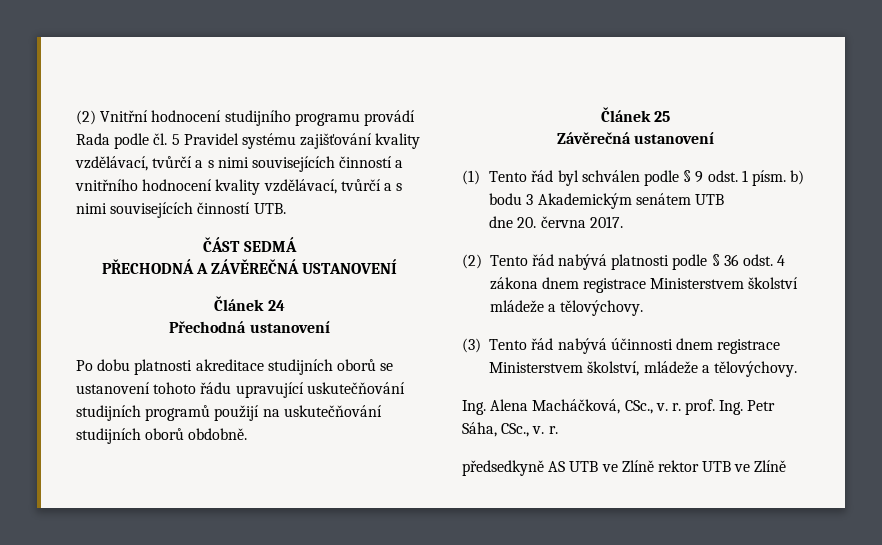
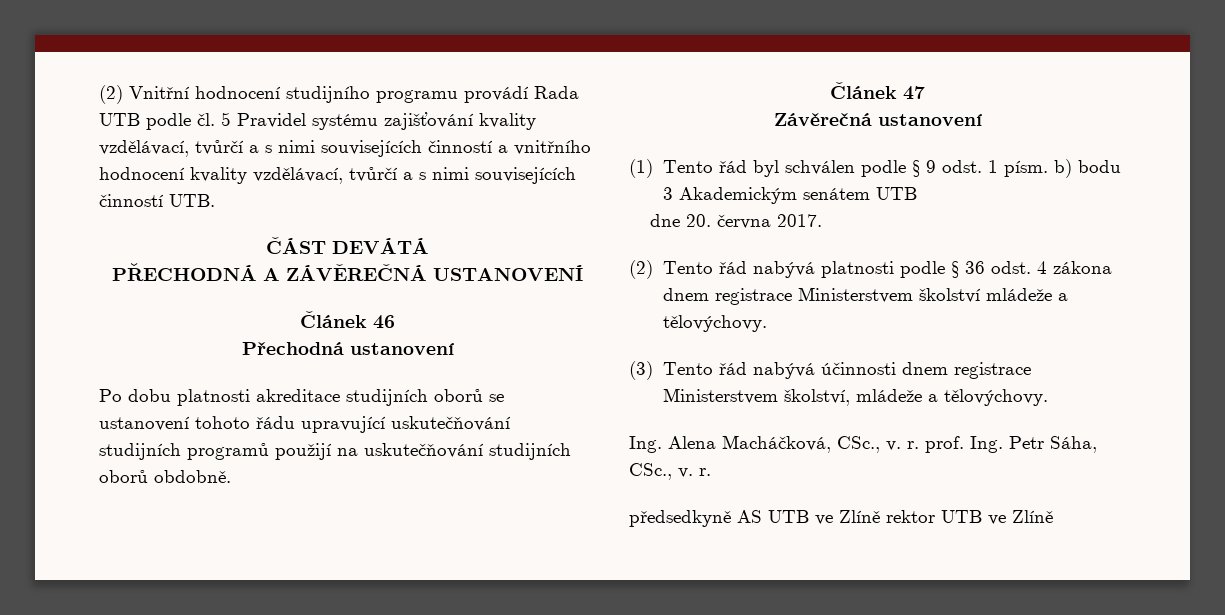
(110, 139) none -> [99,113,140,126] UTB
[243,237,297,252] SEDMÁ -> [332,238,429,254] DEVÁTÁ
[267,300,285,311] 24 -> [373,315,395,329] 46
[654,111,671,122] 25 -> [903,86,925,100] 47

